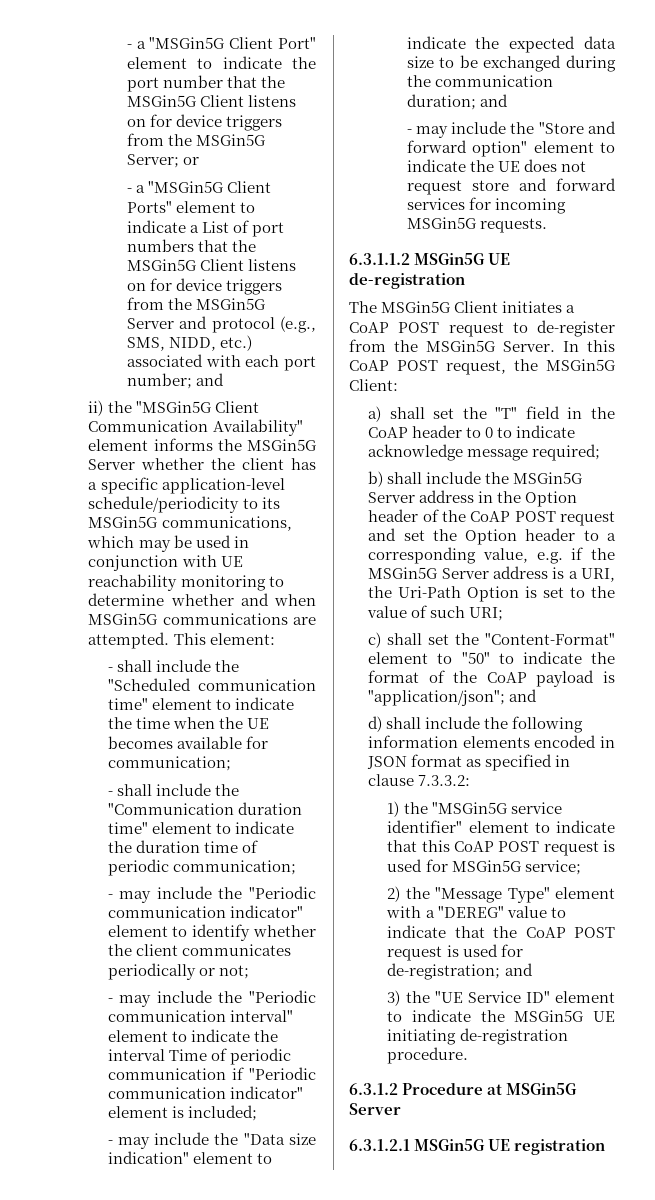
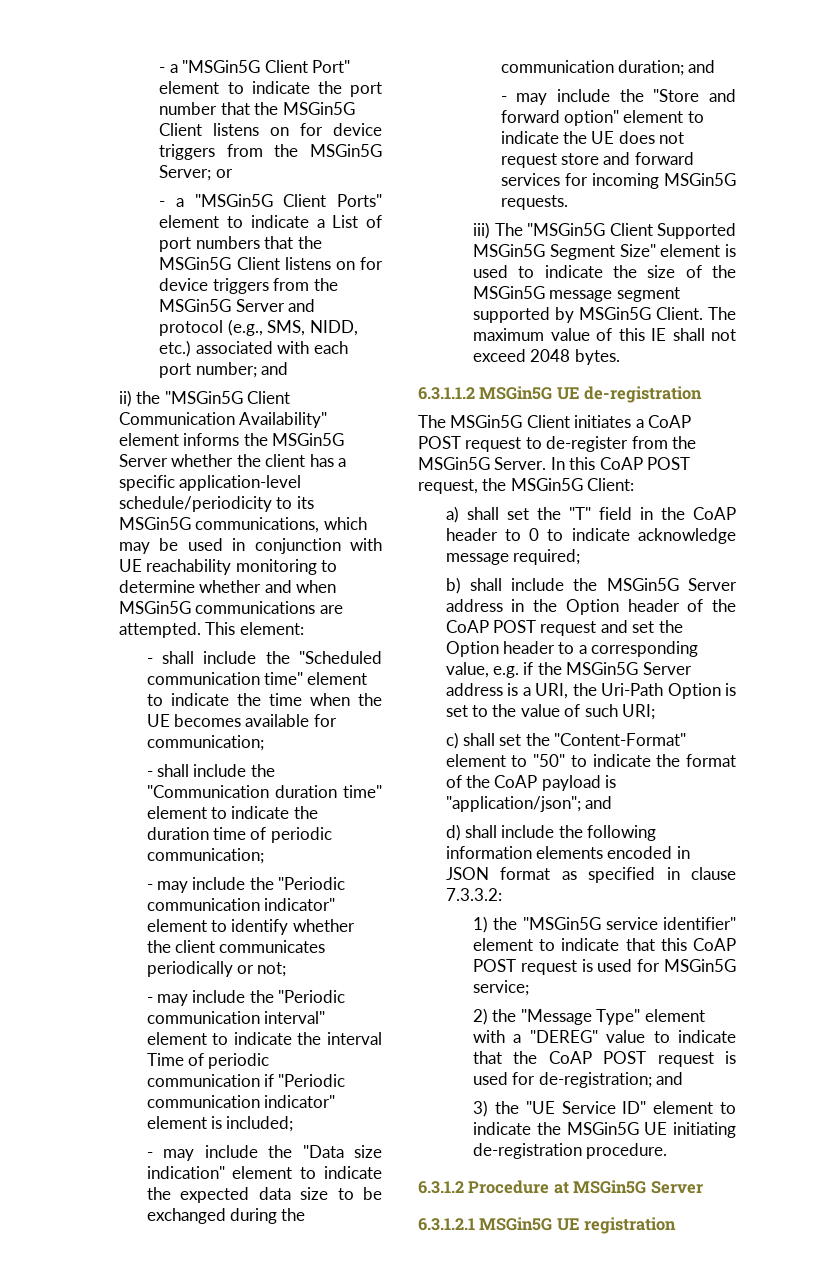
(547, 225) none -> [473,222,736,239] [473,244,736,260] [473,265,736,278] [473,286,680,302] [473,307,736,323] [473,328,736,341] [473,349,620,365] // iii) The "MSGin5G Client Supported MSGin5G Segment Size" element is used to indicate the size of the MSGin5G message segment supported by MSGin5G Client. The maximum value of this IE shall not exceed 2048 bytes.

